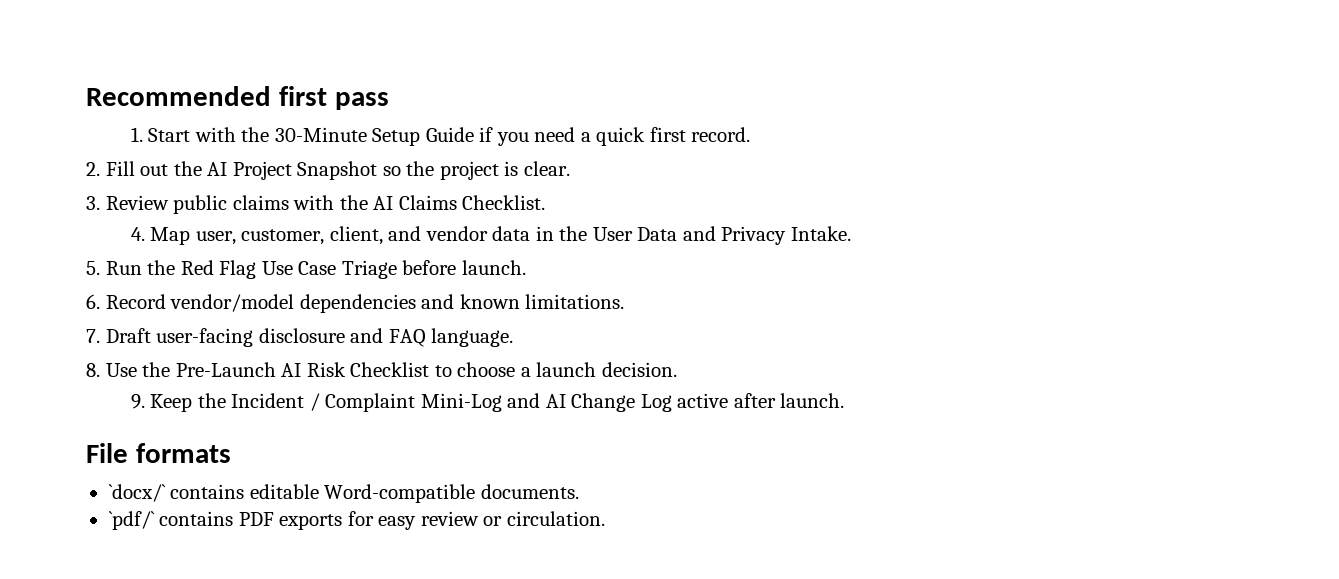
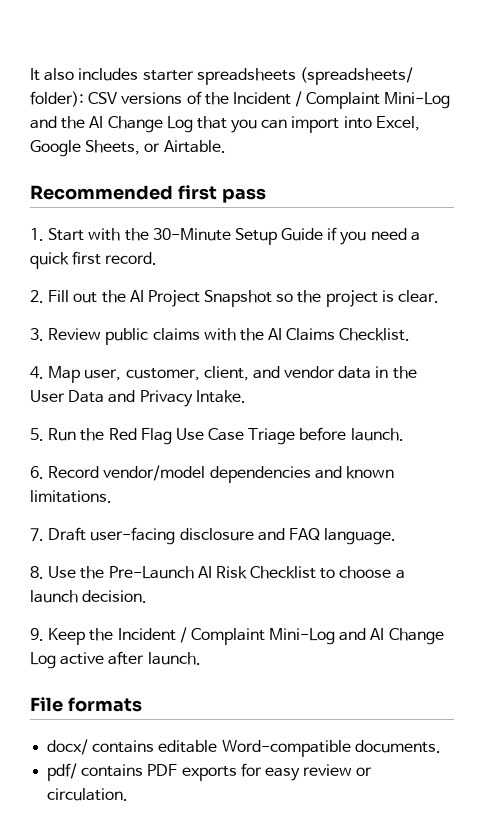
(86, 96) none -> [30,67,413,85] [30,91,451,109] [30,116,420,133] [30,140,226,157] It also includes starter spreadsheets (spreadsheets/ folder): CSV versions of the Incident / Complaint Mini-Log and the AI Change Log that you can import into Excel, Google Sheets, or Airtable. //
[108,484,166,502] `docx/` -> [47,739,89,755] docx/
[108,511,155,530] `pdf/` -> [47,763,78,781] pdf/

